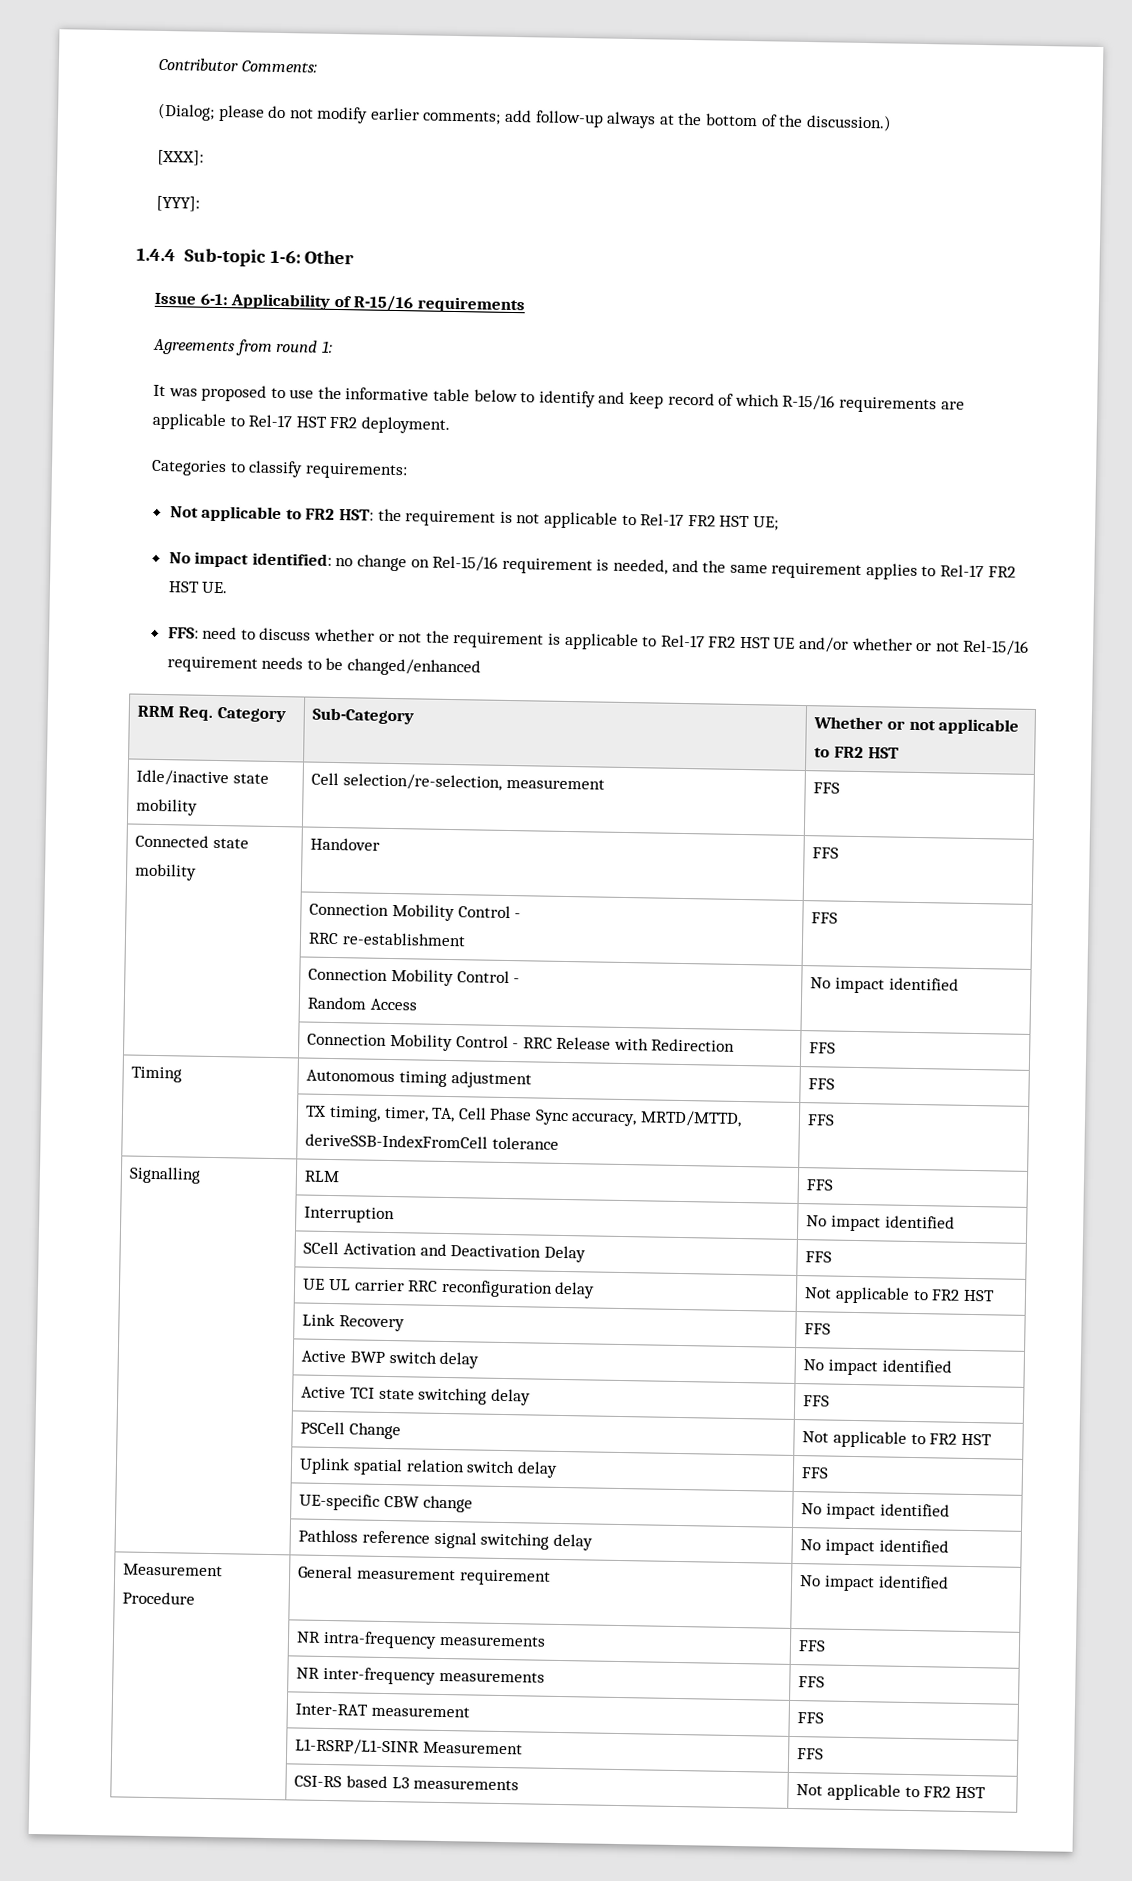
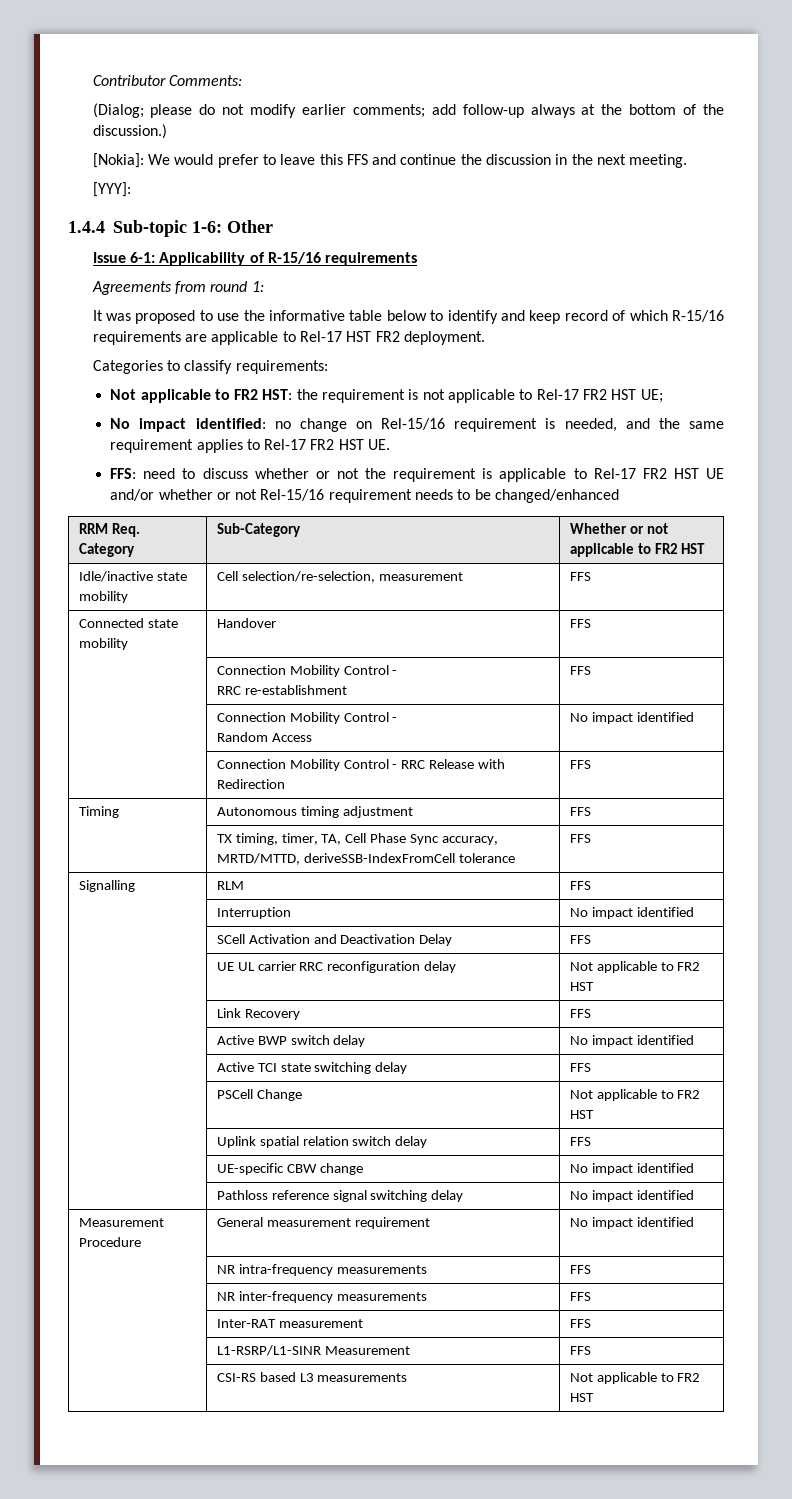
[156,149,204,166] [XXX]: -> [92,153,688,168] [Nokia]: We would prefer to leave this FFS and continue the discussion in the next meeting.

